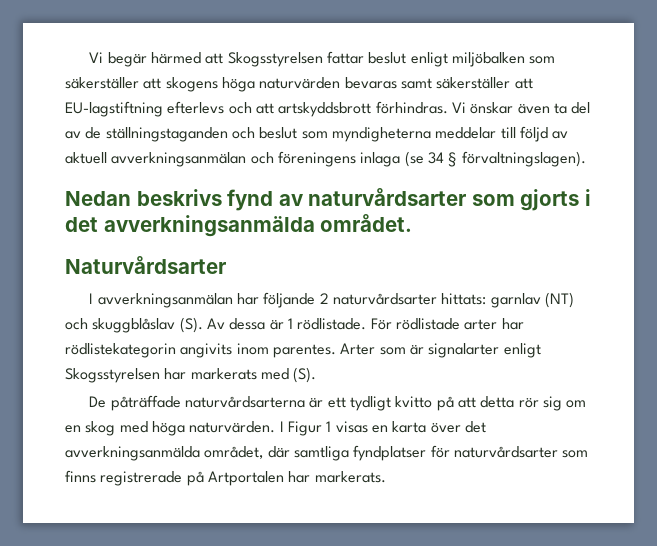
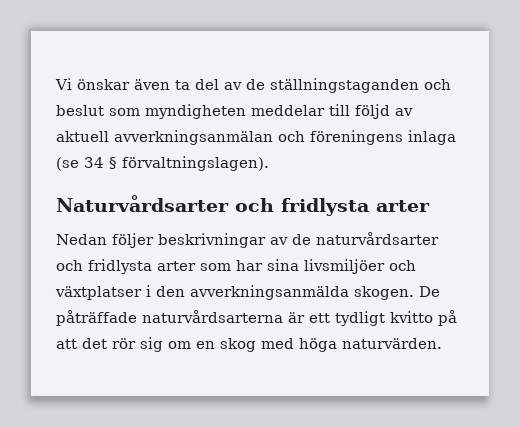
[89,51,556,67] [65,77,533,92] [65,101,466,117] Vi begär härmed att Skogsstyrelsen fattar beslut enligt miljöbalken som säkerställer att skogens höga naturvärden bevaras samt säkerställer att EU-lagstiftning efterlevs och att artskyddsbrott förhindras. Vi -> [55,78,72,90] Vi
[331,127,431,142] myndigheterna -> [145,104,246,119] myndigheten
[65,188,591,211] [65,214,413,237] [65,256,226,274] [89,292,574,308] [65,317,524,333] [65,343,541,358] [65,367,317,383] Nedan beskrivs fynd av naturvårdsarter som gjorts i det avverkningsanmälda området. // Naturvårdsarter // I avverkningsanmälan har följande 2 naturvårdsarter hittats: garnlav (NT) och skuggblåslav (S). Av dessa är 1 rödlistade. För rödlistade arter har rödlistekategorin angivits inom parentes. Arter som är signalarter enligt Skogsstyrelsen har markerats med (S). // -> [56,195,430,216] [56,232,439,248] [56,259,416,274] [55,285,414,300] Naturvårdsarter och fridlysta arter // Nedan följer beskrivningar av de naturvårdsarter och fridlysta arter som har sina livsmiljöer och växtplatser i den avverkningsanmälda skogen.
[480,396,515,408] detta -> [82,338,107,349] det
[279,421,486,436] [65,445,589,461] [65,470,386,486] I Figur 1 visas en karta över det avverkningsanmälda området, där samtliga fyndplatser för naturvårdsarter som finns registrerade på Artportalen har markerats. -> (442, 343) none

